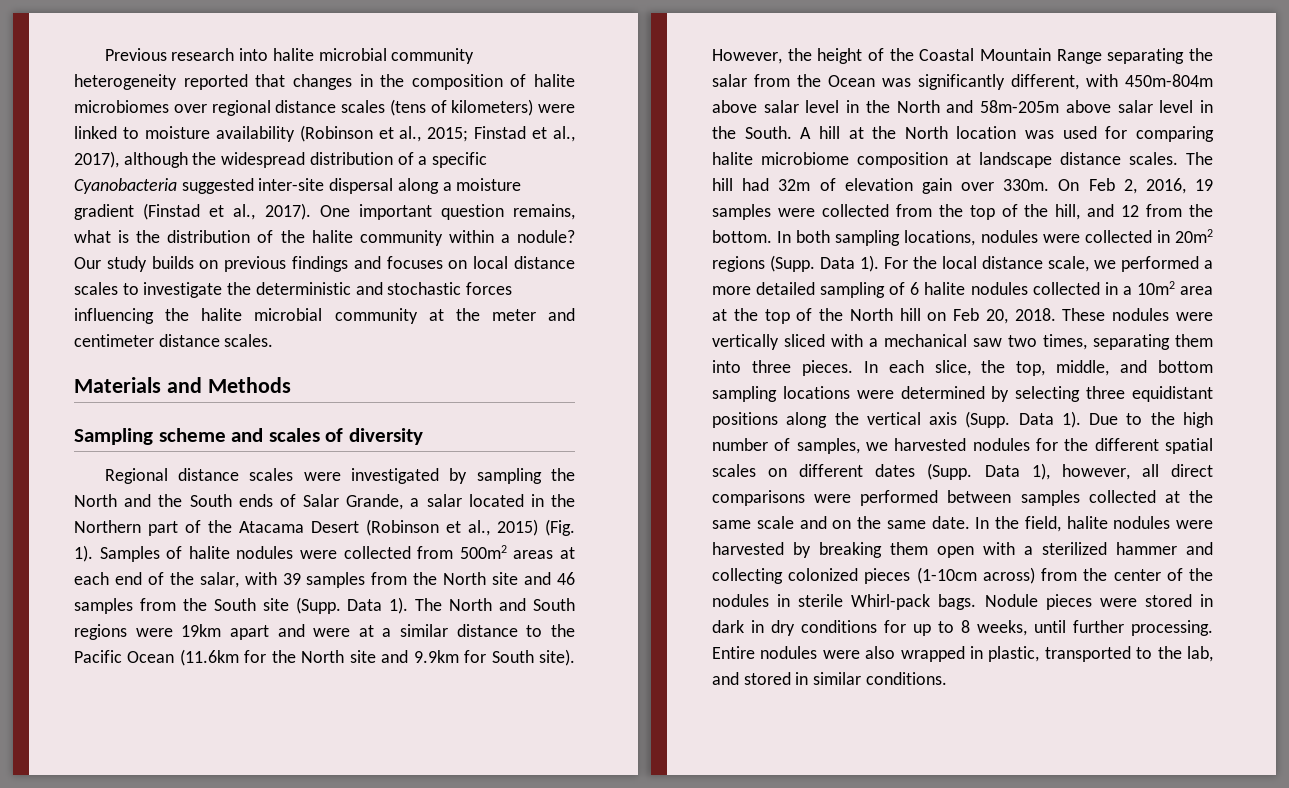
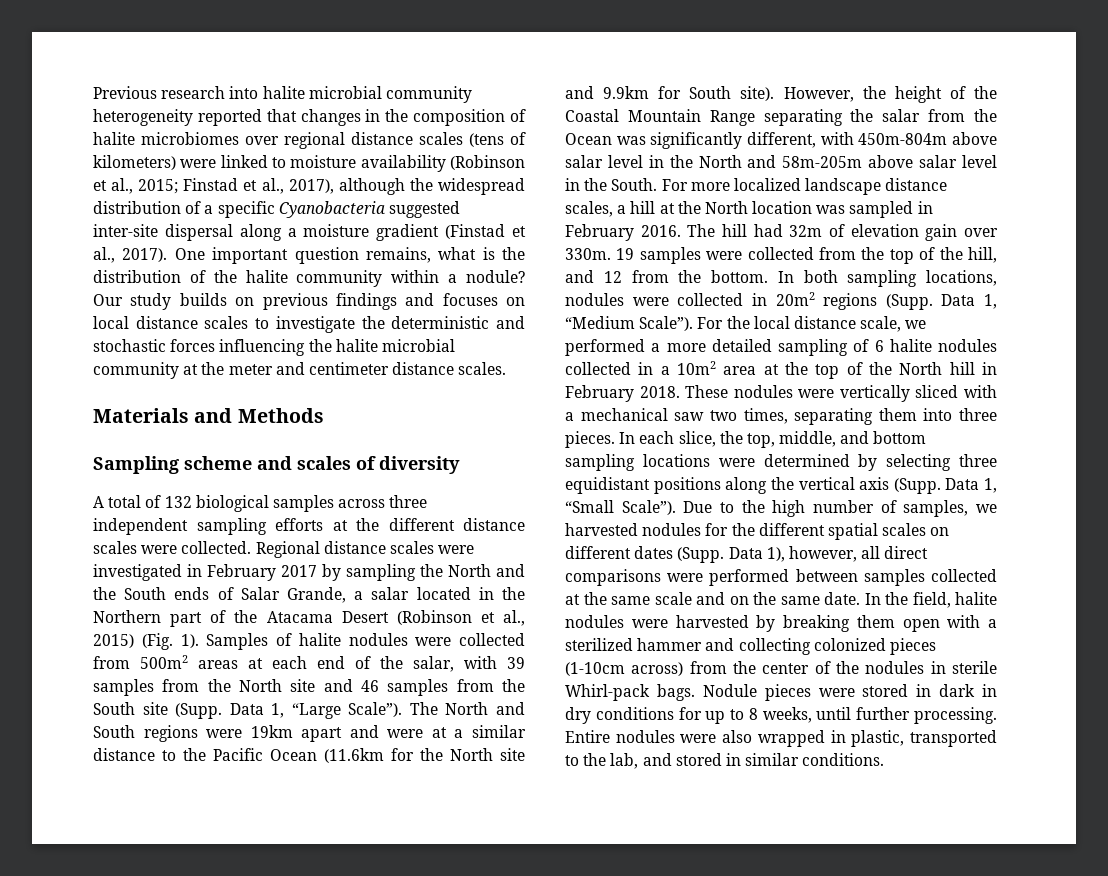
(423, 436) none -> [93,495,428,512] [93,518,525,535] [93,541,252,554] A total of 132 biological samples across three independent sampling efforts at the different distance scales were collected.
(440, 476) none -> [187,564,317,581] in February 2017
[389,597,409,614] 1). -> [271,702,403,719] 1, “Large Scale”).
[800,127,812,139] A -> [661,178,948,195] [565,201,627,217] For more localized landscape distance scales, a
[1062,126,1214,142] [712,152,1178,168] used for comparing halite microbiome composition at landscape distance scales. -> [849,201,933,218] [565,224,681,241] sampled in February 2016.
[1058,178,1186,194] On Feb 2, 2016, -> (611, 254) none
[860,255,879,272] 1). -> [984,294,997,309] [565,316,694,331] 1, “Medium Scale”).
[927,308,1008,324] on Feb 20, -> [982,362,997,375] [565,385,634,402] in February
[1061,411,1081,428] 1). -> [984,478,997,493] [565,500,676,515] 1, “Small Scale”).

